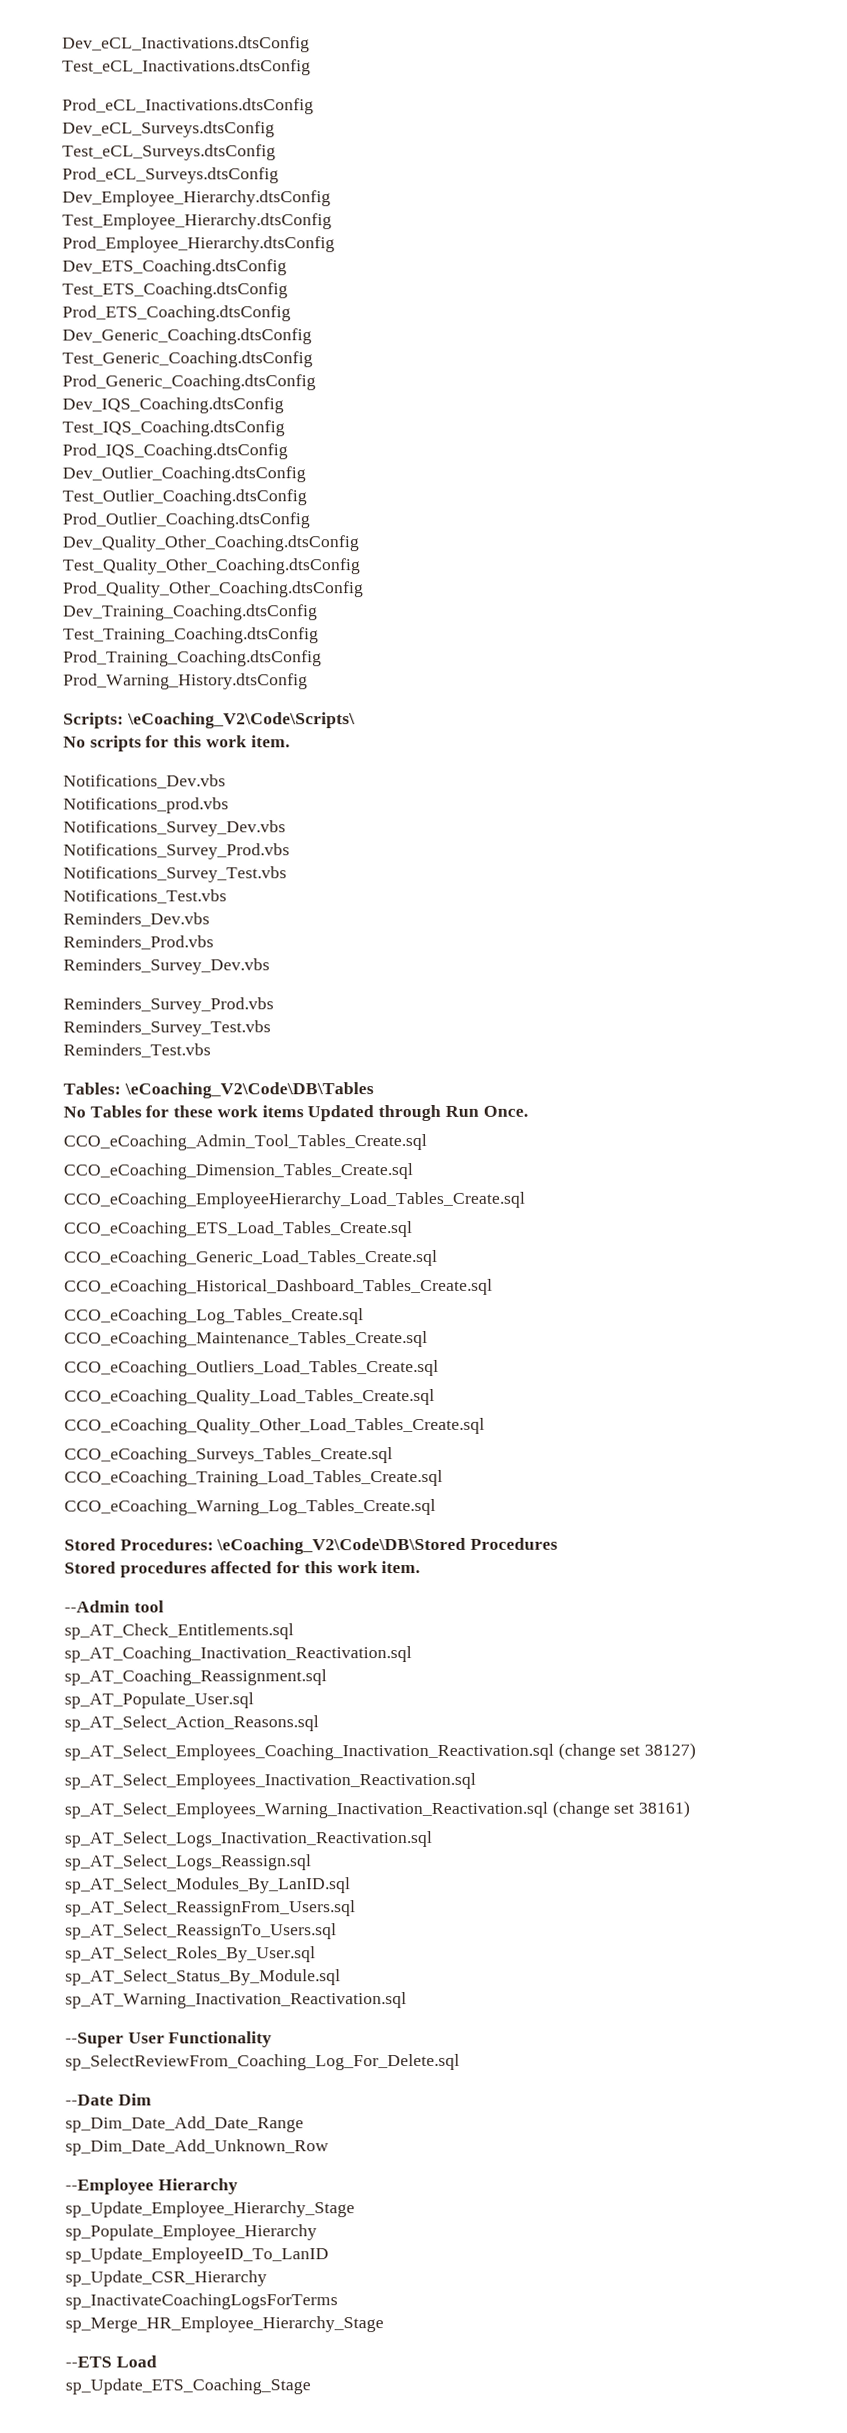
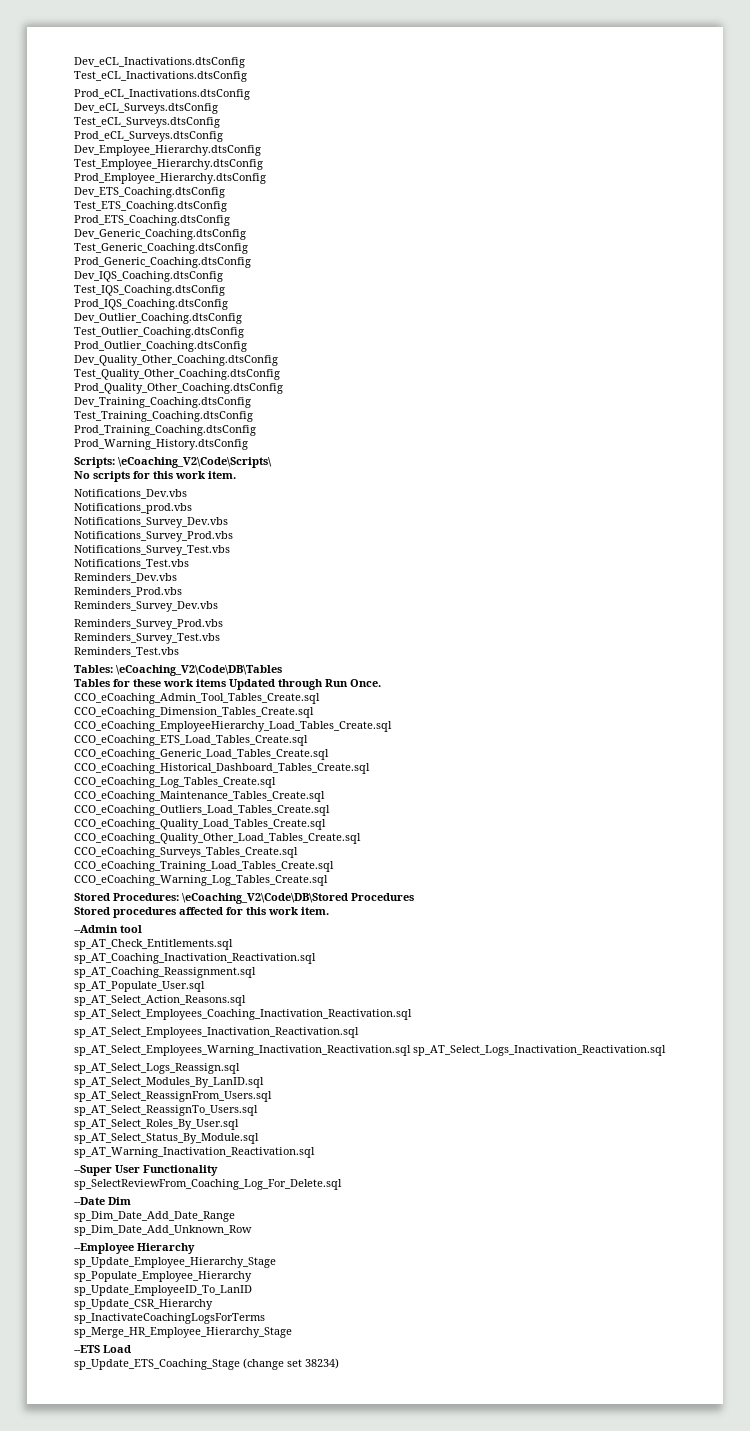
[63,1106,86,1118] No -> (282, 670) none
[557,1742,697,1760] (change set 38127) -> (412, 1014) none
[551,1800,691,1818] (change set 38161) // -> (411, 1050) none
(311, 2386) none -> [243,1358,339,1370] (change set 38234)

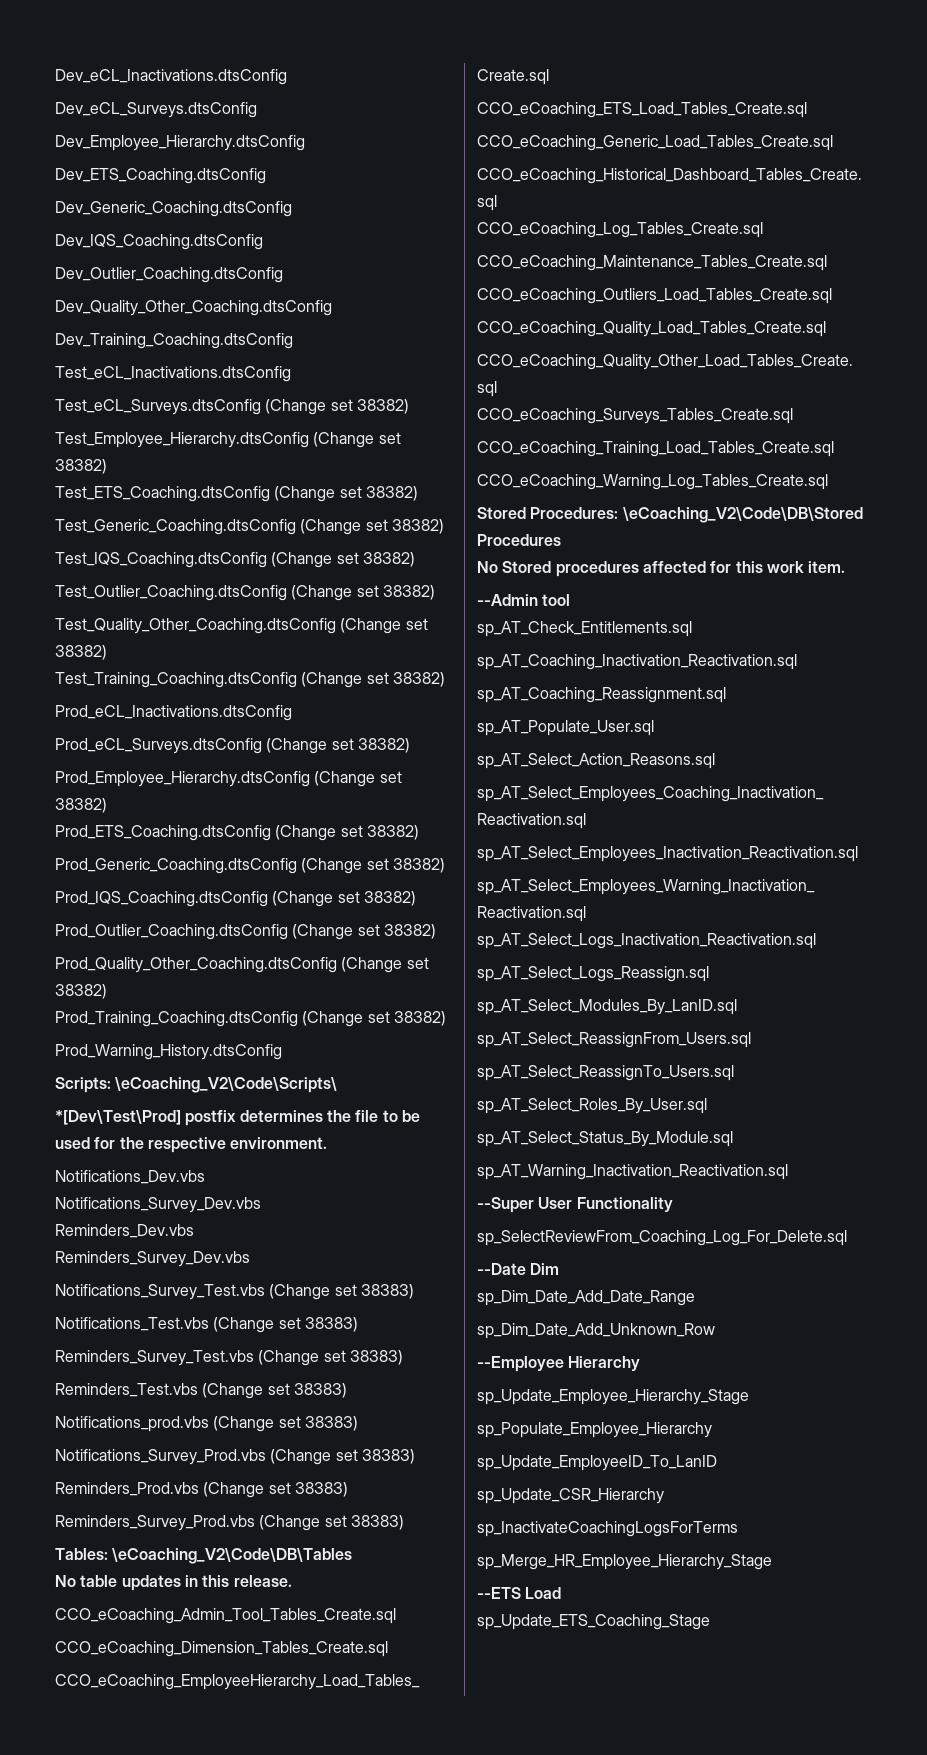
[74,71,247,82] Test_eCL_Inactivations.dtsConfig -> [55,102,257,118] [55,135,305,151] [55,168,266,184] [55,201,292,217] [55,234,263,250] [55,267,283,283] [55,300,332,316] [55,333,293,349] [55,366,291,382] [55,399,409,415] [55,432,401,448] [55,459,107,474] [55,486,418,502] [55,519,444,535] [55,552,415,568] [55,585,435,601] [55,618,428,634] [55,645,107,660] [55,672,445,688] Dev_eCL_Surveys.dtsConfig // Dev_Employee_Hierarchy.dtsConfig // Dev_ETS_Coaching.dtsConfig // Dev_Generic_Coaching.dtsConfig // Dev_IQS_Coaching.dtsConfig // Dev_Outlier_Coaching.dtsConfig // Dev_Quality_Other_Coaching.dtsConfig // Dev_Training_Coaching.dtsConfig // Test_eCL_Inactivations.dtsConfig // Test_eCL_Surveys.dtsConfig (Change set 38382) // Test_Employee_Hierarchy.dtsConfig (Change set 38382) // Test_ETS_Coaching.dtsConfig (Change set 38382) // Test_Generic_Coaching.dtsConfig (Change set 38382) // Test_IQS_Coaching.dtsConfig (Change set 38382) // Test_Outlier_Coaching.dtsConfig (Change set 38382) // Test_Quality_Other_Coaching.dtsConfig (Change set 38382) // Test_Training_Coaching.dtsConfig (Change set 38382)
[74,103,218,114] [74,117,220,128] // Dev_eCL_Surveys.dtsConfig // Test_eCL_Surveys.dtsConfig -> (292, 713) none
[74,145,261,156] [74,159,263,170] [74,173,266,184] [74,187,225,198] [74,201,227,212] [74,215,230,226] [74,229,246,240] [74,243,248,254] [74,257,251,268] [74,271,223,282] [74,285,225,296] [74,299,228,310] [74,313,242,324] [74,327,244,338] [74,341,247,352] [74,355,278,366] [74,369,280,380] [74,383,283,394] [74,397,251,408] [74,411,253,422] [74,425,256,436] [74,439,248,450] [74,457,272,468] [74,471,236,482] // Dev_Employee_Hierarchy.dtsConfig // Test_Employee_Hierarchy.dtsConfig // Prod_Employee_Hierarchy.dtsConfig // Dev_ETS_Coaching.dtsConfig // Test_ETS_Coaching.dtsConfig // Prod_ETS_Coaching.dtsConfig // Dev_Generic_Coaching.dtsConfig // Test_Generic_Coaching.dtsConfig // Prod_Generic_Coaching.dtsConfig // Dev_IQS_Coaching.dtsConfig // Test_IQS_Coaching.dtsConfig // Prod_IQS_Coaching.dtsConfig // Dev_Outlier_Coaching.dtsConfig // Test_Outlier_Coaching.dtsConfig // Prod_Outlier_Coaching.dtsConfig // Dev_Quality_Other_Coaching.dtsConfig // Test_Quality_Other_Coaching.dtsConfig // Prod_Quality_Other_Coaching.dtsConfig // Dev_Training_Coaching.dtsConfig // Test_Training_Coaching.dtsConfig // Prod_Training_Coaching.dtsConfig // Prod_Warning_History.dtsConfig // Scripts: \eCoaching_V2\Code\Scripts\ // No scripts for this work item. -> [266,738,410,754] [55,771,402,787] [55,798,107,813] [55,825,419,841] [55,858,445,874] [55,891,416,907] [55,924,436,940] [55,957,429,973] [55,984,107,999] [55,1011,446,1027] [55,1044,282,1060] [55,1077,338,1093] [55,1110,420,1126] [55,1137,328,1153] (Change set 38382) // Prod_Employee_Hierarchy.dtsConfig (Change set 38382) // Prod_ETS_Coaching.dtsConfig (Change set 38382) // Prod_Generic_Coaching.dtsConfig (Change set 38382) // Prod_IQS_Coaching.dtsConfig (Change set 38382) // Prod_Outlier_Coaching.dtsConfig (Change set 38382) // Prod_Quality_Other_Coaching.dtsConfig (Change set 38382) // Prod_Training_Coaching.dtsConfig (Change set 38382) // Prod_Warning_History.dtsConfig // Scripts: \eCoaching_V2\Code\Scripts\ // *[Dev\Test\Prod] postfix determines the file to be used for the respective environment.
[74,503,192,514] // Notifications_prod.vbs -> (205, 1177) none
[74,531,233,542] [74,545,230,556] [74,559,189,569] // Notifications_Survey_Prod.vbs // Notifications_Survey_Test.vbs // Notifications_Test.vbs -> (261, 1205) none
[74,587,182,597] // Reminders_Prod.vbs -> (194, 1231) none
[74,619,223,630] [74,633,220,644] [74,647,179,657] [74,665,282,676] [74,679,381,690] Reminders_Survey_Prod.vbs // Reminders_Survey_Test.vbs // Reminders_Test.vbs // Tables: \eCoaching_V2\Code\DB\Tables // Tables for these work items Updated through Run Once. -> [55,1284,414,1300] [55,1317,358,1333] [55,1350,403,1366] [55,1383,347,1399] [55,1416,358,1432] [55,1449,415,1465] [55,1482,348,1498] [55,1515,404,1531] [55,1548,353,1564] [55,1575,292,1591] Notifications_Survey_Test.vbs (Change set 38383) // Notifications_Test.vbs (Change set 38383) // Reminders_Survey_Test.vbs (Change set 38383) // Reminders_Test.vbs (Change set 38383) // Notifications_prod.vbs (Change set 38383) // Notifications_Survey_Prod.vbs (Change set 38383) // Reminders_Prod.vbs (Change set 38383) // Reminders_Survey_Prod.vbs (Change set 38383) // Tables: \eCoaching_V2\Code\DB\Tables // No table updates in this release.
(414, 897) none -> [477,561,498,573] No
[243,1358,339,1370] (change set 38234) -> (710, 1622) none

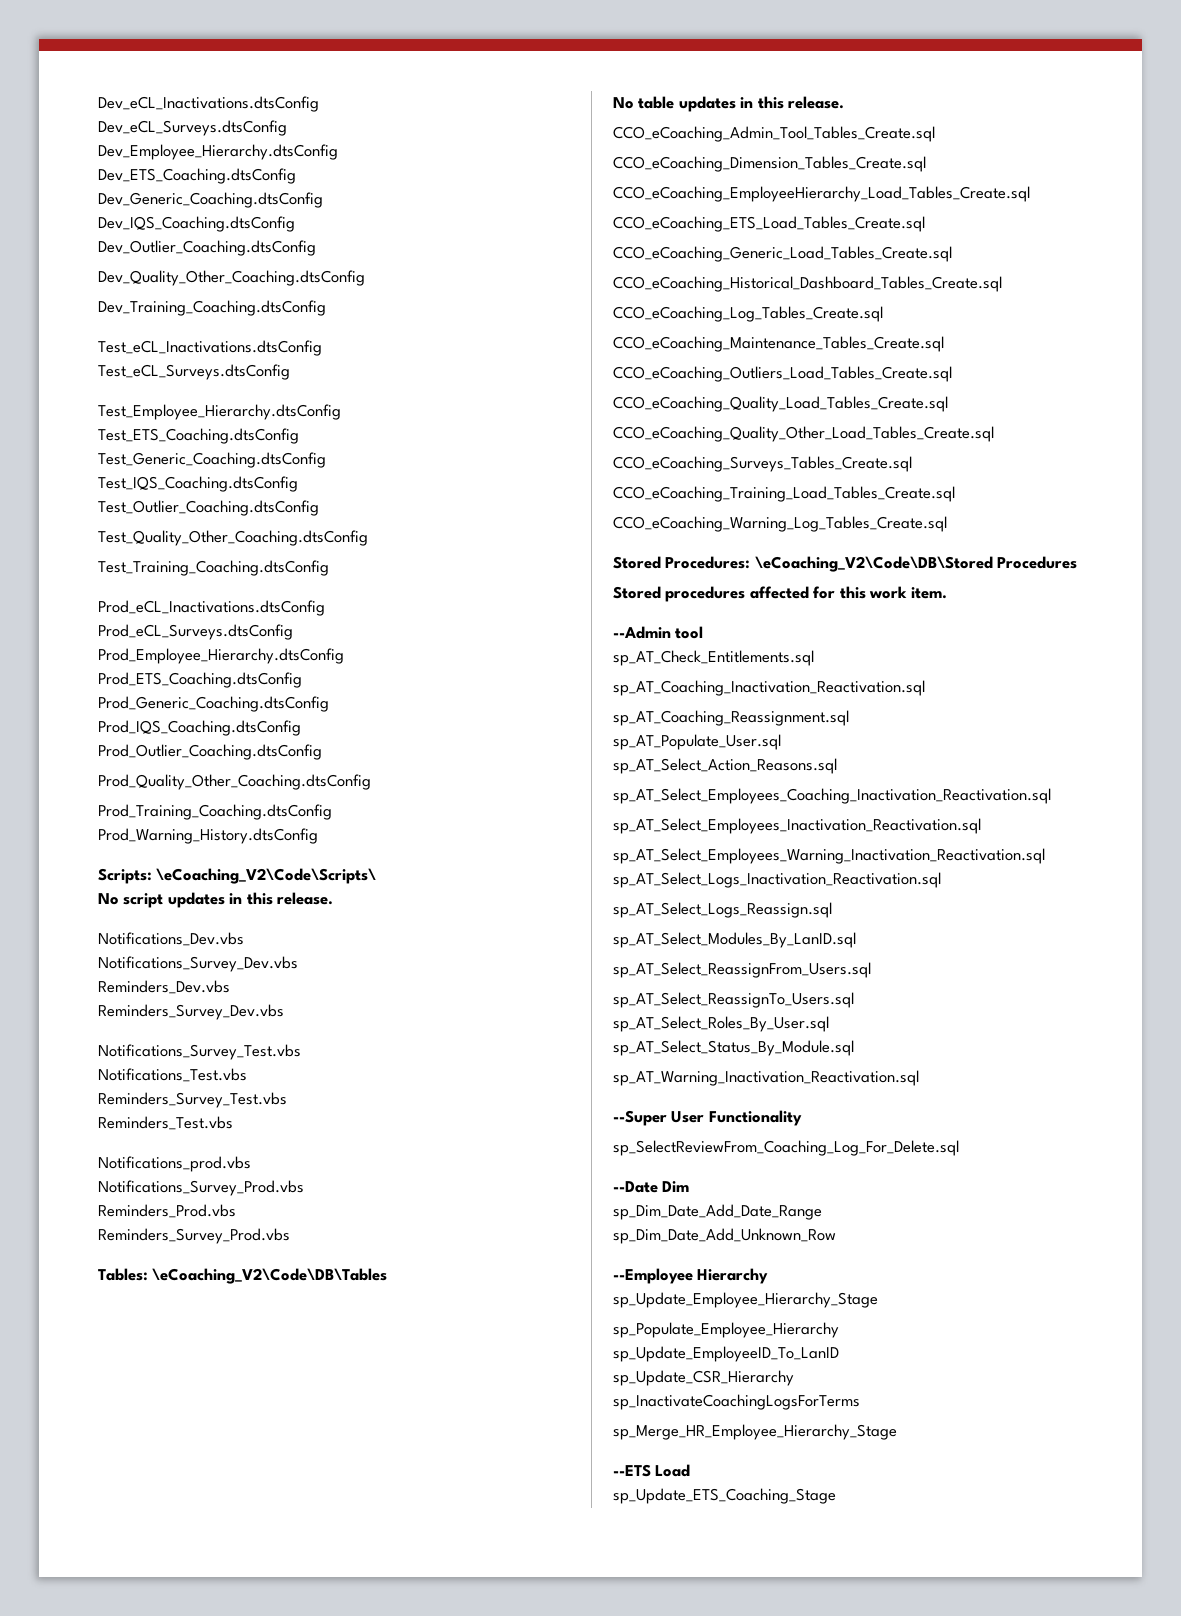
[265,399,409,415] [55,432,401,448] [55,459,107,474] [55,486,418,502] [55,519,444,535] [55,552,415,568] [55,585,435,601] [55,618,428,634] [55,645,107,660] [55,672,445,688] [55,705,292,721] [55,738,410,754] [55,771,402,787] [55,798,107,813] [55,825,419,841] [55,858,445,874] [55,891,416,907] [55,924,436,940] [55,957,429,973] [55,984,107,999] [55,1011,446,1027] [55,1044,282,1060] [55,1077,338,1093] [55,1110,420,1126] [55,1137,328,1153] (Change set 38382) // Test_Employee_Hierarchy.dtsConfig (Change set 38382) // Test_ETS_Coaching.dtsConfig (Change set 38382) // Test_Generic_Coaching.dtsConfig (Change set 38382) // Test_IQS_Coaching.dtsConfig (Change set 38382) // Test_Outlier_Coaching.dtsConfig (Change set 38382) // Test_Quality_Other_Coaching.dtsConfig (Change set 38382) // Test_Training_Coaching.dtsConfig (Change set 38382) // Prod_eCL_Inactivations.dtsConfig // Prod_eCL_Surveys.dtsConfig (Change set 38382) // Prod_Employee_Hierarchy.dtsConfig (Change set 38382) // Prod_ETS_Coaching.dtsConfig (Change set 38382) // Prod_Generic_Coaching.dtsConfig (Change set 38382) // Prod_IQS_Coaching.dtsConfig (Change set 38382) // Prod_Outlier_Coaching.dtsConfig (Change set 38382) // Prod_Quality_Other_Coaching.dtsConfig (Change set 38382) // Prod_Training_Coaching.dtsConfig (Change set 38382) // Prod_Warning_History.dtsConfig // Scripts: \eCoaching_V2\Code\Scripts\ // *[Dev\Test\Prod] postfix determines the file to be used for the respective environment. -> [98,404,341,420] [98,428,299,444] [98,452,326,468] [98,476,298,492] [98,500,319,516] [98,530,368,546] [98,560,329,576] [98,600,325,616] [98,624,293,640] [98,648,344,664] [98,672,302,688] [98,696,329,712] [98,720,301,736] [98,744,322,760] [98,774,371,790] [98,804,332,820] [98,828,318,844] [98,868,377,884] [98,892,334,908] // Test_Employee_Hierarchy.dtsConfig // Test_ETS_Coaching.dtsConfig // Test_Generic_Coaching.dtsConfig // Test_IQS_Coaching.dtsConfig // Test_Outlier_Coaching.dtsConfig // Test_Quality_Other_Coaching.dtsConfig // Test_Training_Coaching.dtsConfig // Prod_eCL_Inactivations.dtsConfig // Prod_eCL_Surveys.dtsConfig // Prod_Employee_Hierarchy.dtsConfig // Prod_ETS_Coaching.dtsConfig // Prod_Generic_Coaching.dtsConfig // Prod_IQS_Coaching.dtsConfig // Prod_Outlier_Coaching.dtsConfig // Prod_Quality_Other_Coaching.dtsConfig // Prod_Training_Coaching.dtsConfig // Prod_Warning_History.dtsConfig // Scripts: \eCoaching_V2\Code\Scripts\ // No script updates in this release.
[269,1284,414,1300] [55,1317,358,1333] [55,1350,403,1366] [55,1383,347,1399] [55,1416,358,1432] [55,1449,415,1465] [55,1482,348,1498] [55,1515,404,1531] (Change set 38383) // Notifications_Test.vbs (Change set 38383) // Reminders_Survey_Test.vbs (Change set 38383) // Reminders_Test.vbs (Change set 38383) // Notifications_prod.vbs (Change set 38383) // Notifications_Survey_Prod.vbs (Change set 38383) // Reminders_Prod.vbs (Change set 38383) // Reminders_Survey_Prod.vbs (Change set 38383) -> [98,1068,247,1082] [98,1092,287,1108] [98,1116,233,1130] [98,1156,251,1172] [98,1180,304,1196] [98,1204,236,1218] [98,1228,290,1244] // Notifications_Test.vbs // Reminders_Survey_Test.vbs // Reminders_Test.vbs // Notifications_prod.vbs // Notifications_Survey_Prod.vbs // Reminders_Prod.vbs // Reminders_Survey_Prod.vbs
[477,561,498,573] No -> (1078, 562) none

